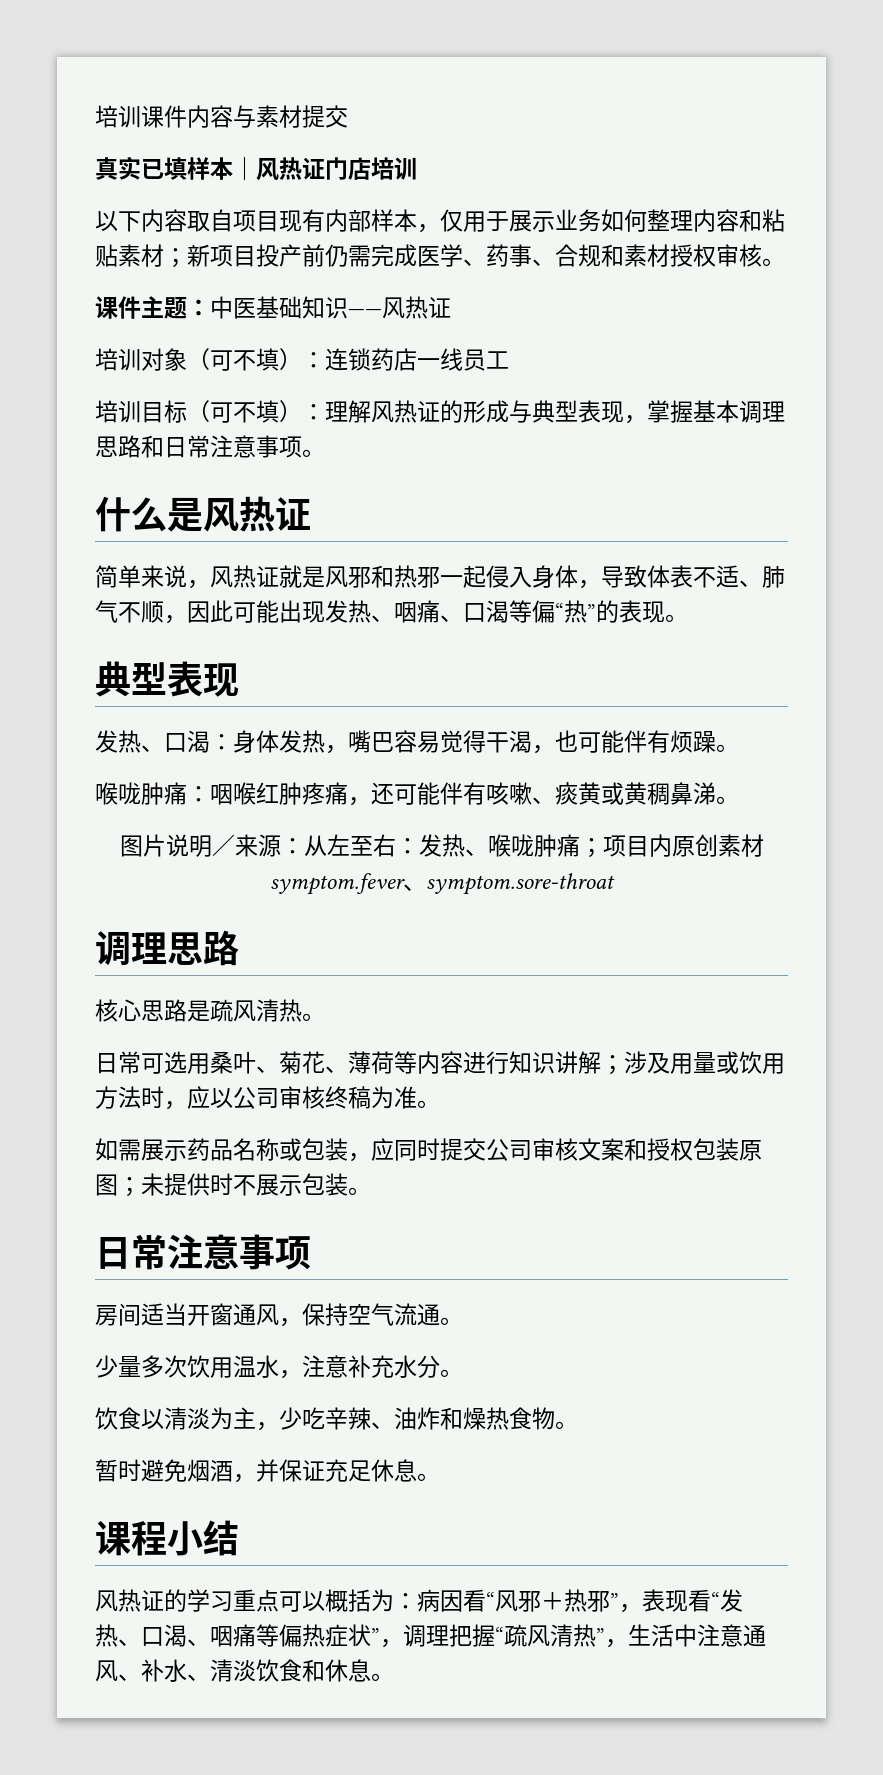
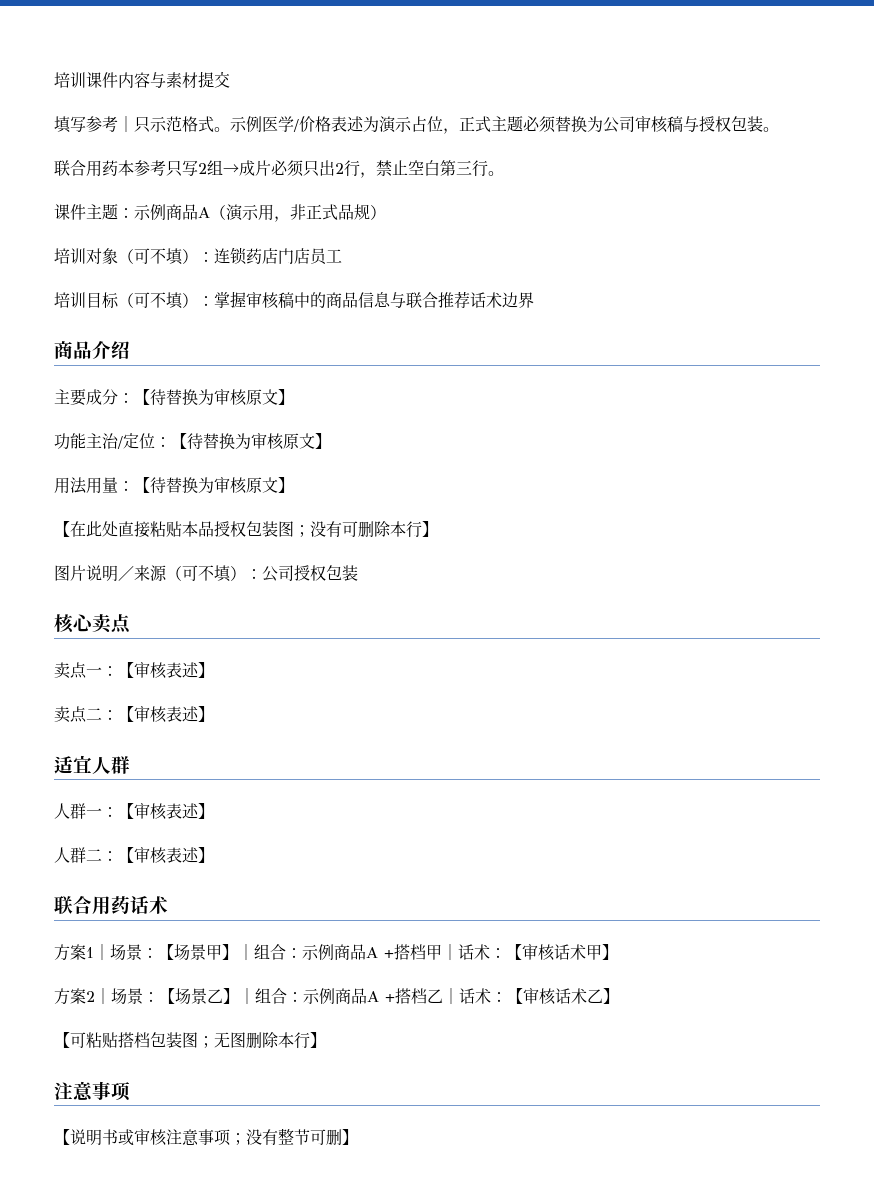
[95,156,417,181] [95,209,785,233] [95,244,785,268] [95,296,451,319] 真实已填样本｜风热证门店培训 // 以下内容取自项目现有内部样本，仅用于展示业务如何整理内容和粘贴素材；新项目投产前仍需完成医学、药事、合规和素材授权审核。 // 课件主题：中医基础知识——风热证 -> [54,115,779,134] [54,160,504,178] [54,204,386,222] 填写参考｜只示范格式。示例医学/价格表述为演示占位，正式主题必须替换为公司审核稿与授权包装。 // 联合用药本参考只写2组→成片必须只出2行，禁止空白第三行。 // 课件主题：示例商品A（演示用，非正式品规）
[417,348,463,371] 一线 -> [278,248,310,264] 门店
[325,400,785,424] [95,435,325,458] [95,496,311,532] [95,565,785,589] [95,600,688,624] [95,661,239,697] [95,730,739,754] [95,782,739,806] [119,834,764,858] [270,873,615,895] [95,930,239,966] [95,999,325,1022] [95,1051,785,1075] [95,1086,440,1110] [95,1138,762,1162] [95,1173,371,1197] [95,1234,311,1270] [95,1303,463,1327] [95,1355,463,1379] [95,1407,578,1431] [95,1459,440,1483] [95,1520,239,1556] [95,1589,743,1613] [95,1624,766,1648] [95,1659,394,1682] 理解风热证的形成与典型表现，掌握基本调理思路和日常注意事项。 // 什么是风热证 // 简单来说，风热证就是风邪和热邪一起侵入身体，导致体表不适、肺气不顺，因此可能出现发热、咽痛、口渴等偏“热”的表现。 // 典型表现 // 发热、口渴：身体发热，嘴巴容易觉得干渴，也可能伴有烦躁。 // 喉咙肿痛：咽喉红肿疼痛，还可能伴有咳嗽、痰黄或黄稠鼻涕。 // 图片说明／来源：从左至右：发热、喉咙肿痛；项目内原创素材symptom.fever、symptom.sore-throat // 调理思路 // 核心思路是疏风清热。 // 日常可选用桑叶、菊花、薄荷等内容进行知识讲解；涉及用量或饮用方法时，应以公司审核终稿为准。 // 如需展示药品名称或包装，应同时提交公司审核文案和授权包装原图；未提供时不展示包装。 // 日常注意事项 // 房间适当开窗通风，保持空气流通。 // 少量多次饮用温水，注意补充水分。 // 饮食以清淡为主，少吃辛辣、油炸和燥热食物。 // 暂时避免烟酒，并保证充足休息。 // 课程小结 // 风热证的学习重点可以概括为：病因看“风邪＋热邪”，表现看“发热、口渴、咽痛等偏热症状”，调理把握“疏风清热”，生活中注意通风、补水、清淡饮食和休息。 -> [214,291,534,309] [54,341,130,359] [54,388,294,406] [54,432,331,450] [54,476,294,494] [54,521,438,538] [54,565,358,582] [54,614,131,634] [54,661,214,679] [54,705,214,723] [54,755,130,774] [54,802,214,820] [54,846,214,864] [54,896,168,915] [54,943,618,961] [54,987,619,1005] [54,1032,326,1049] [54,1081,131,1101] [54,1128,358,1146] 掌握审核稿中的商品信息与联合推荐话术边界 // 商品介绍 // 主要成分：【待替换为审核原文】 // 功能主治/定位：【待替换为审核原文】 // 用法用量：【待替换为审核原文】 // 【在此处直接粘贴本品授权包装图；没有可删除本行】 // 图片说明／来源（可不填）：公司授权包装 // 核心卖点 // 卖点一：【审核表述】 // 卖点二：【审核表述】 // 适宜人群 // 人群一：【审核表述】 // 人群二：【审核表述】 // 联合用药话术 // 方案1｜场景：【场景甲】｜组合：示例商品A +搭档甲｜话术：【审核话术甲】 // 方案2｜场景：【场景乙】｜组合：示例商品A +搭档乙｜话术：【审核话术乙】 // 【可粘贴搭档包装图；无图删除本行】 // 注意事项 // 【说明书或审核注意事项；没有整节可删】

